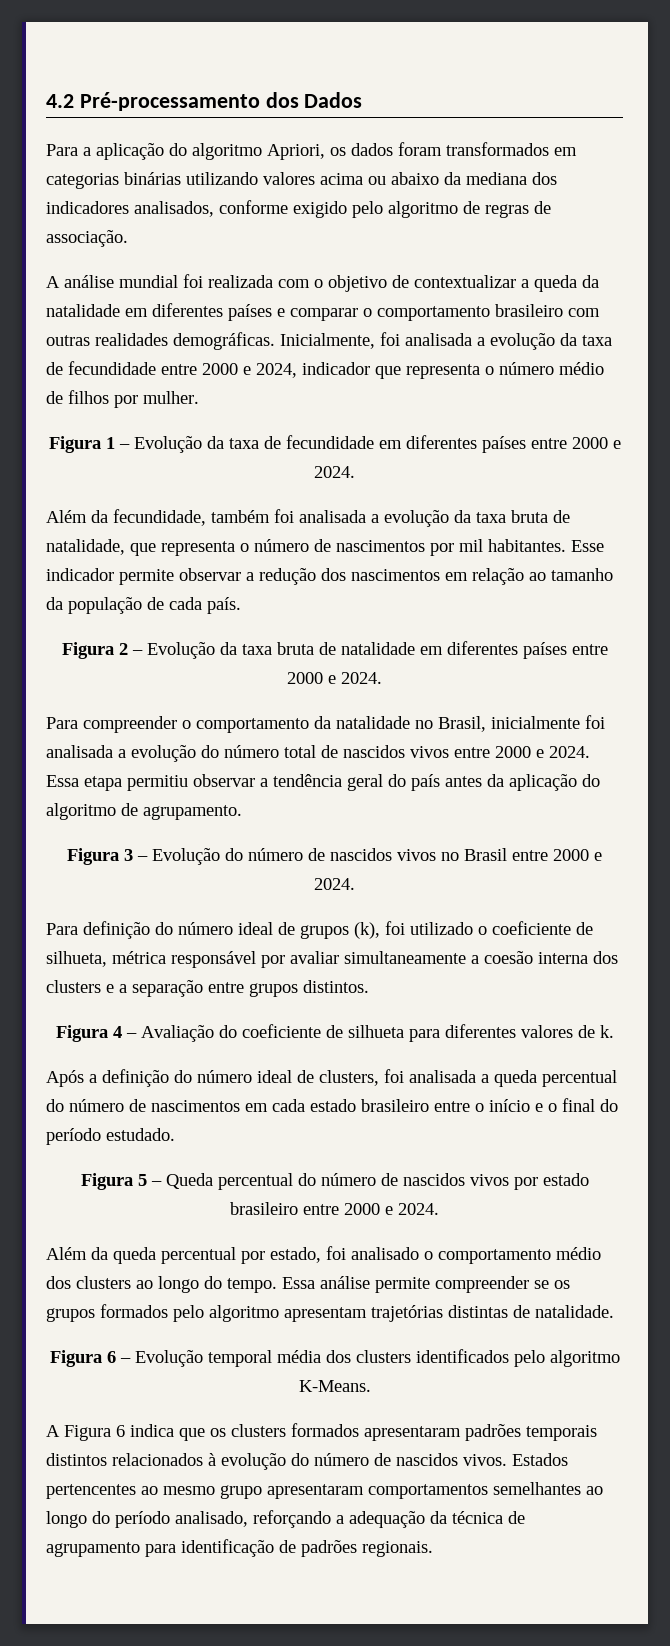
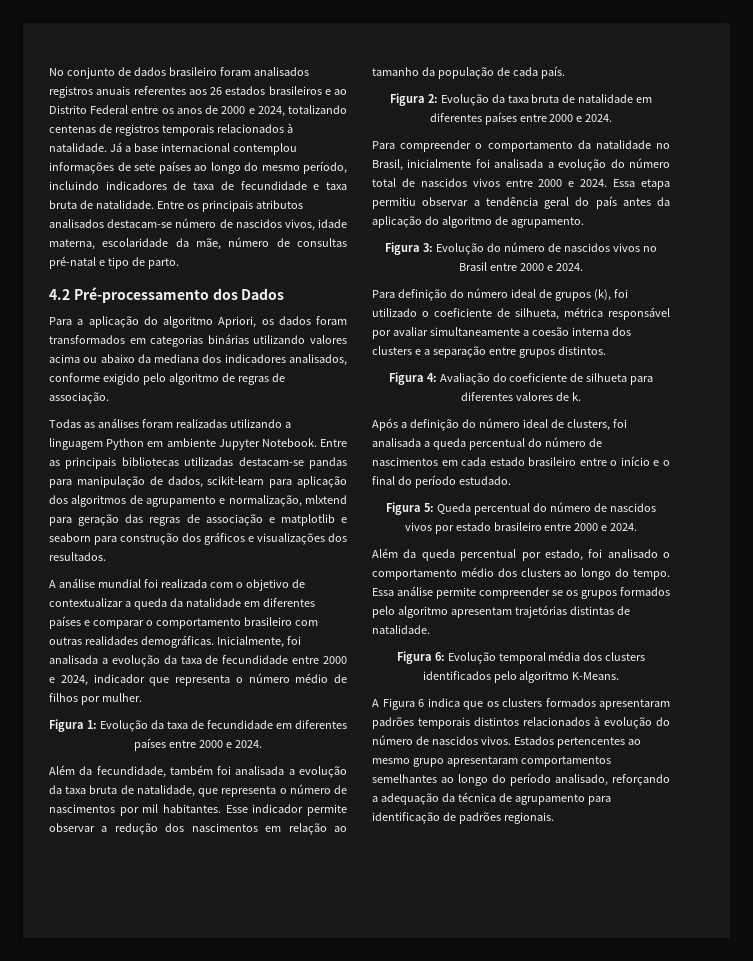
(46, 101) none -> [49,67,309,79] [49,86,347,98] [49,105,347,117] [49,123,293,136] [49,142,297,155] [49,161,347,174] [49,181,347,190] [49,200,303,212] [49,218,347,231] [49,237,348,250] [49,256,179,269] No conjunto de dados brasileiro foram analisados registros anuais referentes aos 26 estados brasileiros e ao Distrito Federal entre os anos de 2000 e 2024, totalizando centenas de registros temporais relacionados à natalidade. Já a base internacional contemplou informações de sete países ao longo do mesmo período, incluindo indicadores de taxa de fecundidade e taxa bruta de natalidade. Entre os principais atributos analisados destacam-se número de nascidos vivos, idade materna, escolaridade da mãe, número de consultas pré-natal e tipo de parto. //
(128, 238) none -> [49,418,291,428] [49,438,347,450] [49,457,347,469] [49,476,347,488] [49,495,347,507] [49,514,347,526] [49,532,347,545] [49,552,106,561] // Todas as análises foram realizadas utilizando a linguagem Python em ambiente Jupyter Notebook. Entre as principais bibliotecas utilizadas destacam-se pandas para manipulação de dados, scikit-learn para aplicação dos algoritmos de agrupamento e normalização, mlxtend para geração das regras de associação e matplotlib e seaborn para construção dos gráficos e visualizações dos resultados.
[105,437,130,449] 1 – -> [87,720,98,729] 1:
[118,643,143,655] 2 – -> [427,94,438,103] 2:
[124,849,148,861] 3 – -> [423,243,434,252] 3:
[112,1026,137,1038] 4 – -> [426,373,437,382] 4:
[137,1174,162,1186] 5 – -> [424,503,435,512] 5:
[106,1351,131,1363] 6 – -> [434,652,445,661] 6:

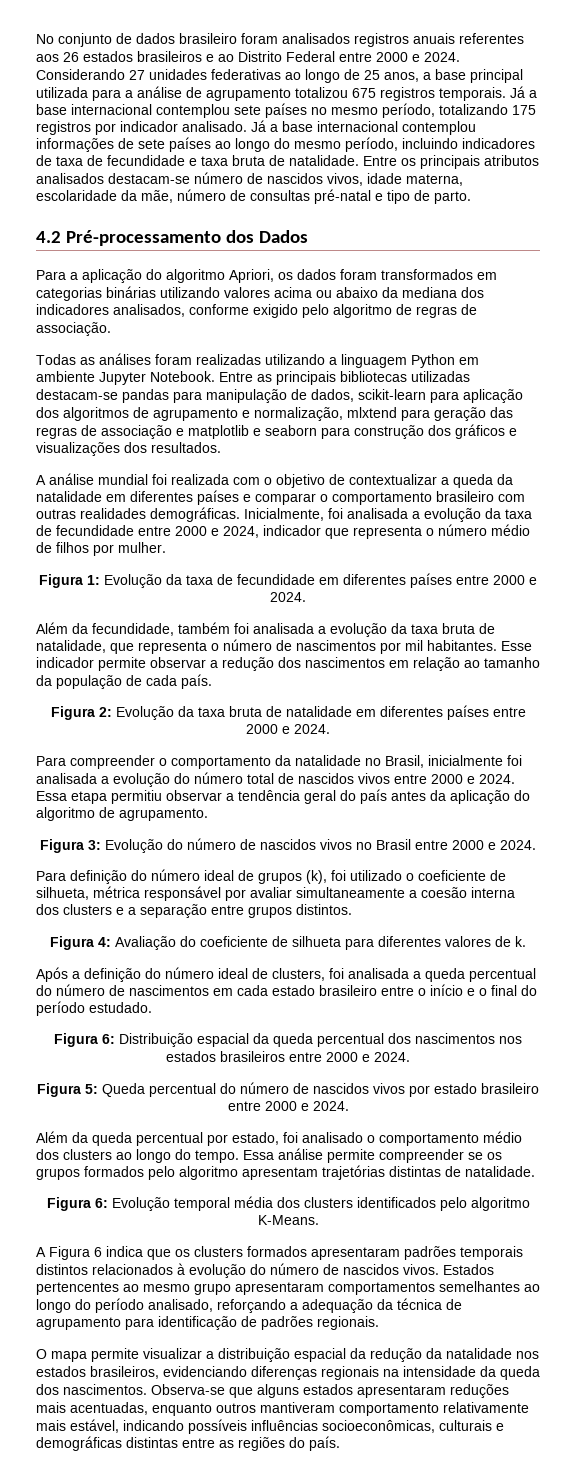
[161,105,347,117] [49,123,293,136] [49,143,107,152] os anos de 2000 e 2024, totalizando centenas de registros temporais relacionados à natalidade. -> [376,52,460,62] [36,69,523,83] [36,86,537,101] [36,103,536,118] [36,121,247,135] 2000 e 2024. Considerando 27 unidades federativas ao longo de 25 anos, a base principal utilizada para a análise de agrupamento totalizou 675 registros temporais. Já a base internacional contemplou sete países no mesmo período, totalizando 175 registros por indicador analisado.
(511, 480) none -> [54,1033,522,1047] [166,1051,410,1062] // Figura 6: Distribuição espacial da queda percentual dos nascimentos nos estados brasileiros entre 2000 e 2024.
(554, 818) none -> [36,1348,539,1362] [36,1366,540,1380] [36,1384,509,1398] [36,1402,529,1416] [36,1419,504,1434] [36,1436,340,1451] // O mapa permite visualizar a distribuição espacial da redução da natalidade nos estados brasileiros, evidenciando diferenças regionais na intensidade da queda dos nascimentos. Observa-se que alguns estados apresentaram reduções mais acentuadas, enquanto outros mantiveram comportamento relativamente mais estável, indicando possíveis influências socioeconômicas, culturais e demográficas distintas entre as regiões do país.

